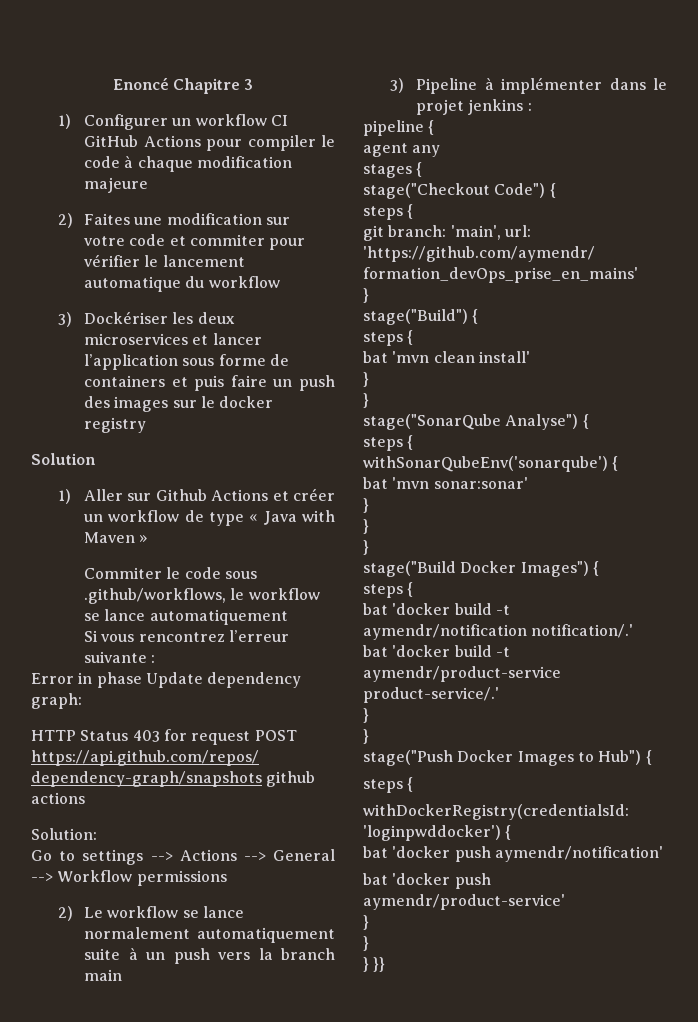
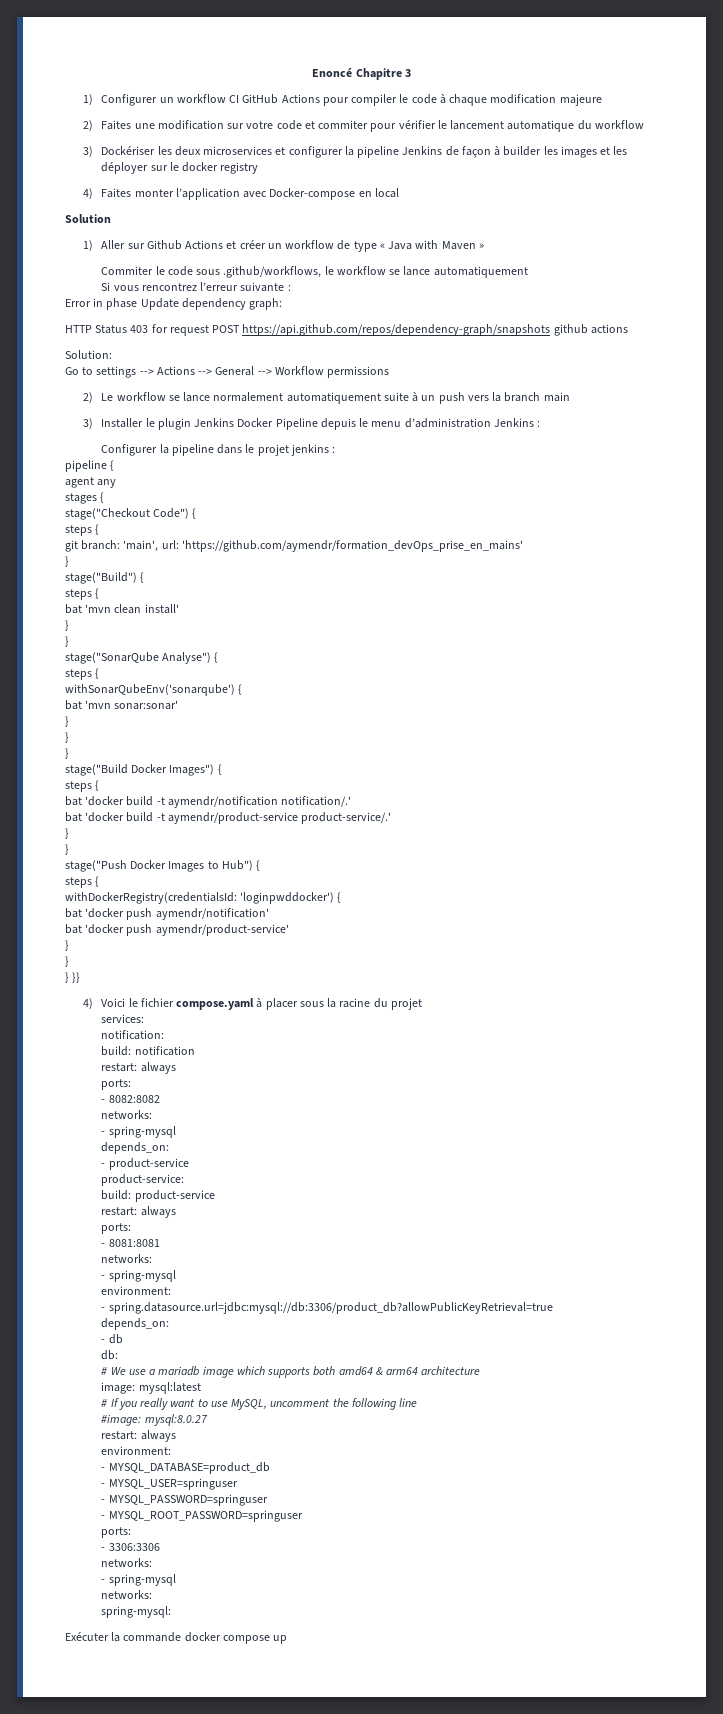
[212,333,262,345] [84,354,290,370] [84,375,335,391] [84,396,274,412] [84,417,147,433] lancer l’application sous forme de containers et puis faire un push des images sur le docker registry -> [288,146,628,158] [101,162,259,174] [83,188,399,200] configurer la pipeline Jenkins de façon à builder les images et les déployer sur le docker registry // 4) Faites monter l’application avec Docker-compose en local
[416,77,603,94] Pipeline à implémenter -> [101,418,541,430] [101,444,214,456] Installer le plugin Jenkins Docker Pipeline depuis le menu d’administration Jenkins : // Configurer la pipeline
(386, 964) none -> [83,998,422,1010] [101,1014,145,1023] [101,1030,165,1040] [101,1046,195,1056] [101,1062,176,1074] [101,1079,132,1090] [101,1095,160,1103] [101,1110,153,1119] [101,1126,176,1138] [101,1142,170,1154] [101,1158,189,1170] [101,1174,185,1186] [101,1190,215,1202] [101,1206,176,1218] [101,1223,132,1234] [101,1239,160,1247] [101,1254,153,1263] [101,1270,176,1282] [101,1286,172,1295] [101,1302,553,1314] [101,1318,170,1330] [101,1334,123,1344] [101,1350,119,1360] [101,1366,481,1378] [101,1382,201,1394] [101,1398,418,1410] [101,1414,208,1426] [101,1430,176,1442] [101,1446,172,1455] [101,1462,270,1474] [101,1478,238,1490] [101,1494,268,1506] [101,1510,303,1522] [101,1527,132,1538] [101,1543,160,1551] [101,1558,153,1567] [101,1574,176,1586] [101,1590,153,1599] [101,1606,172,1618] [65,1632,288,1644] // 4) Voici le fichier compose.yaml à placer sous la racine du projet // services: // notification: // build: notification // restart: always // ports: // - 8082:8082 // networks: // - spring-mysql // depends_on: // - product-service // product-service: // build: product-service // restart: always // ports: // - 8081:8081 // networks: // - spring-mysql // environment: // - spring.datasource.url=jdbc:mysql://db:3306/product_db?allowPublicKeyRetrieval=true // depends_on: // - db // db: // # We use a mariadb image which supports both amd64 & arm64 architecture // image: mysql:latest // # If you really want to use MySQL, uncomment the following line // #image: mysql:8.0.27 // restart: always // environment: // - MYSQL_DATABASE=product_db // - MYSQL_USER=springuser // - MYSQL_PASSWORD=springuser // - MYSQL_ROOT_PASSWORD=springuser // ports: // - 3306:3306 // networks: // - spring-mysql // networks: // spring-mysql: // Exécuter la commande docker compose up

